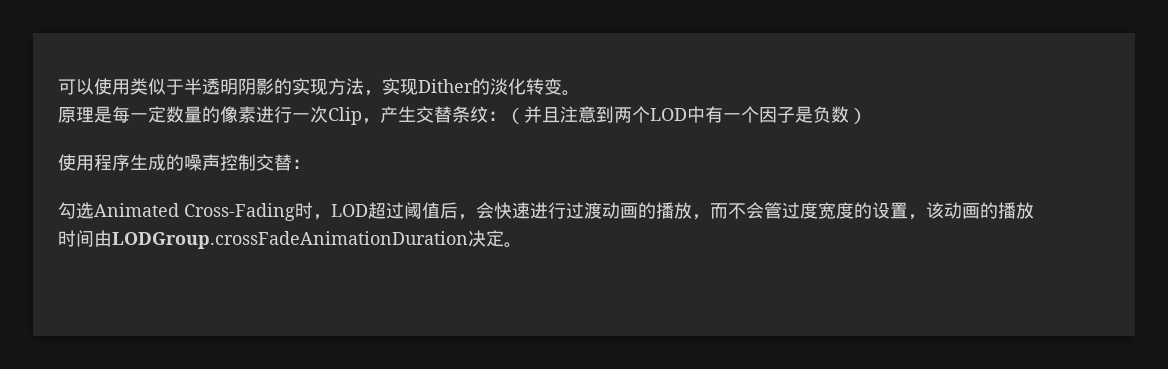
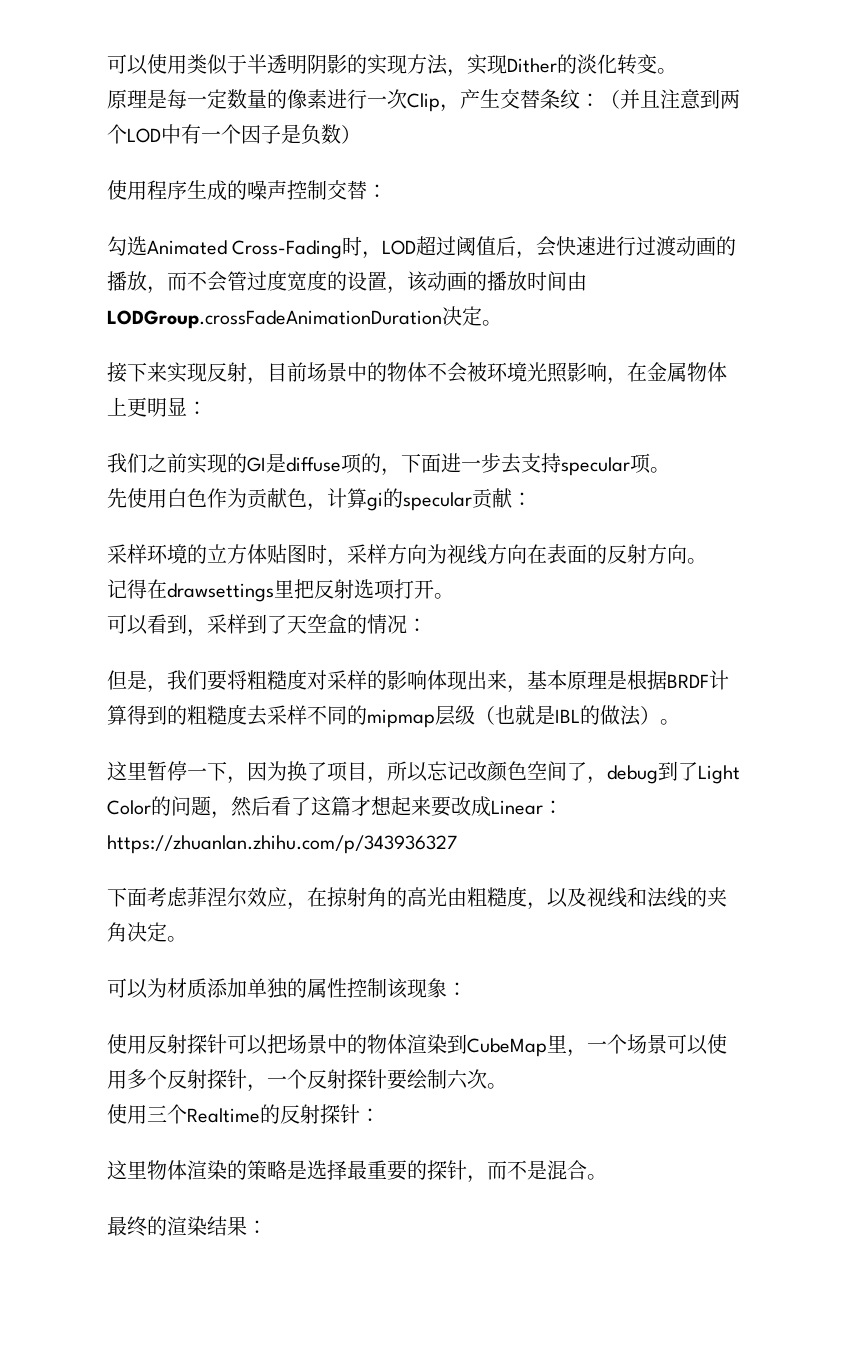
(522, 245) none -> [107,362,727,385] [107,397,207,417] [107,453,670,476] [107,488,532,511] [107,544,707,567] [107,579,454,602] [107,614,427,637] [107,669,729,693] [107,704,680,728] [107,761,740,784] [107,796,563,819] [107,835,457,854] [107,886,727,910] [107,922,187,942] [107,978,467,999] [107,1034,727,1057] [107,1069,507,1092] [107,1104,380,1124] [107,1160,607,1183] [107,1216,267,1237] // 接下来实现反射，目前场景中的物体不会被环境光照影响，在金属物体上更明显： // 我们之前实现的GI是diffuse项的，下面进一步去支持specular项。 // 先使用白色作为贡献色，计算gi的specular贡献： // 采样环境的立方体贴图时，采样方向为视线方向在表面的反射方向。 // 记得在drawsettings里把反射选项打开。 // 可以看到，采样到了天空盒的情况： // 但是，我们要将粗糙度对采样的影响体现出来，基本原理是根据BRDF计算得到的粗糙度去采样不同的mipmap层级（也就是IBL的做法）。 // 这里暂停一下，因为换了项目，所以忘记改颜色空间了，debug到了Light Color的问题，然后看了这篇才想起来要改成Linear：https://zhuanlan.zhihu.com/p/343936327 // 下面考虑菲涅尔效应，在掠射角的高光由粗糙度，以及视线和法线的夹角决定。 // 可以为材质添加单独的属性控制该现象： // 使用反射探针可以把场景中的物体渲染到CubeMap里，一个场景可以使用多个反射探针，一个反射探针要绘制六次。 // 使用三个Realtime的反射探针： // 这里物体渲染的策略是选择最重要的探针，而不是混合。 // 最终的渲染结果：

